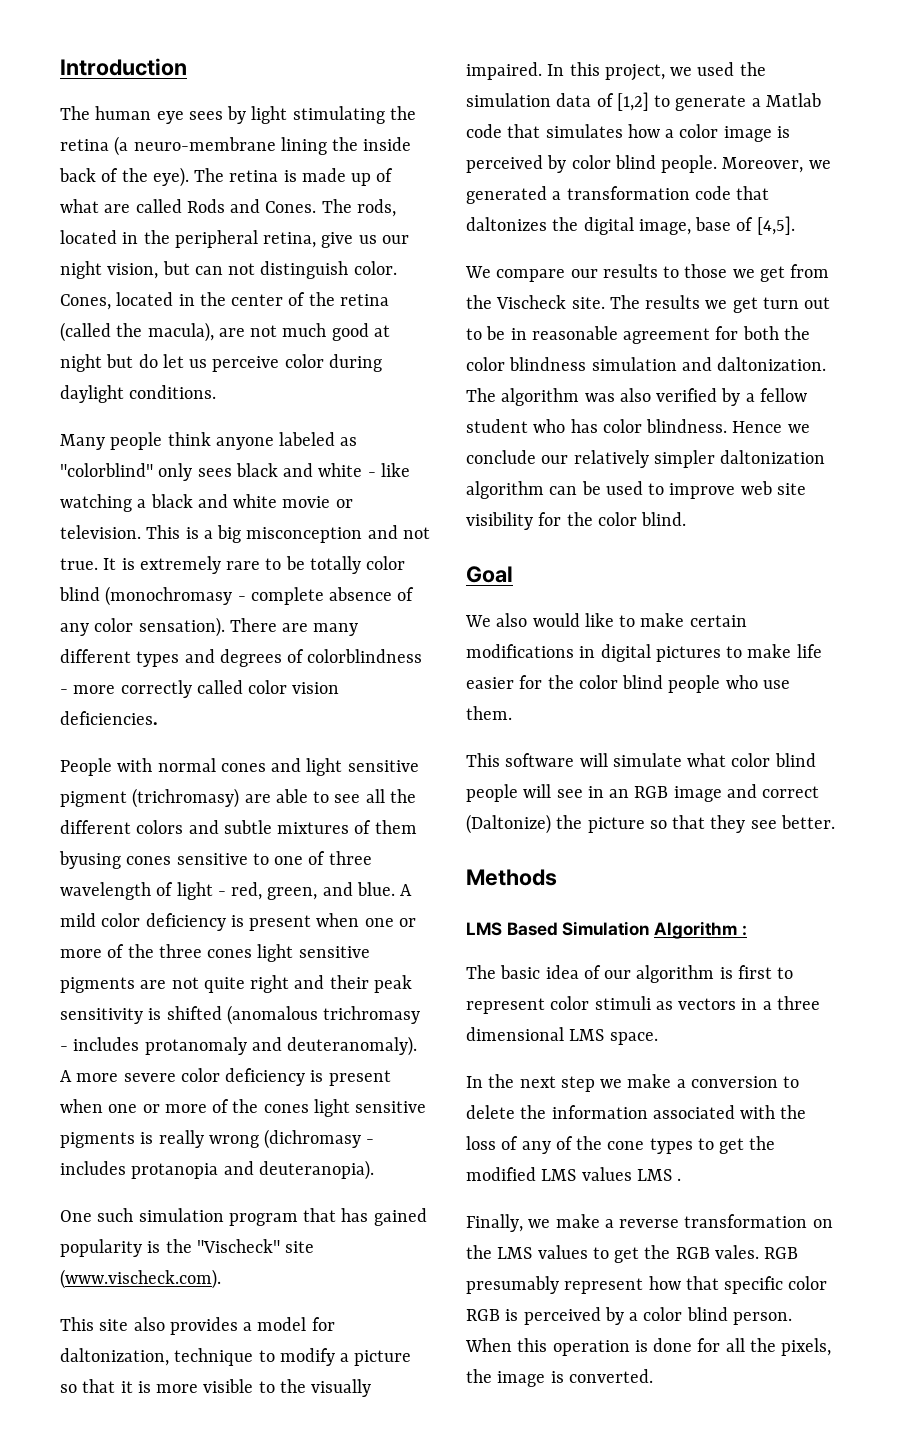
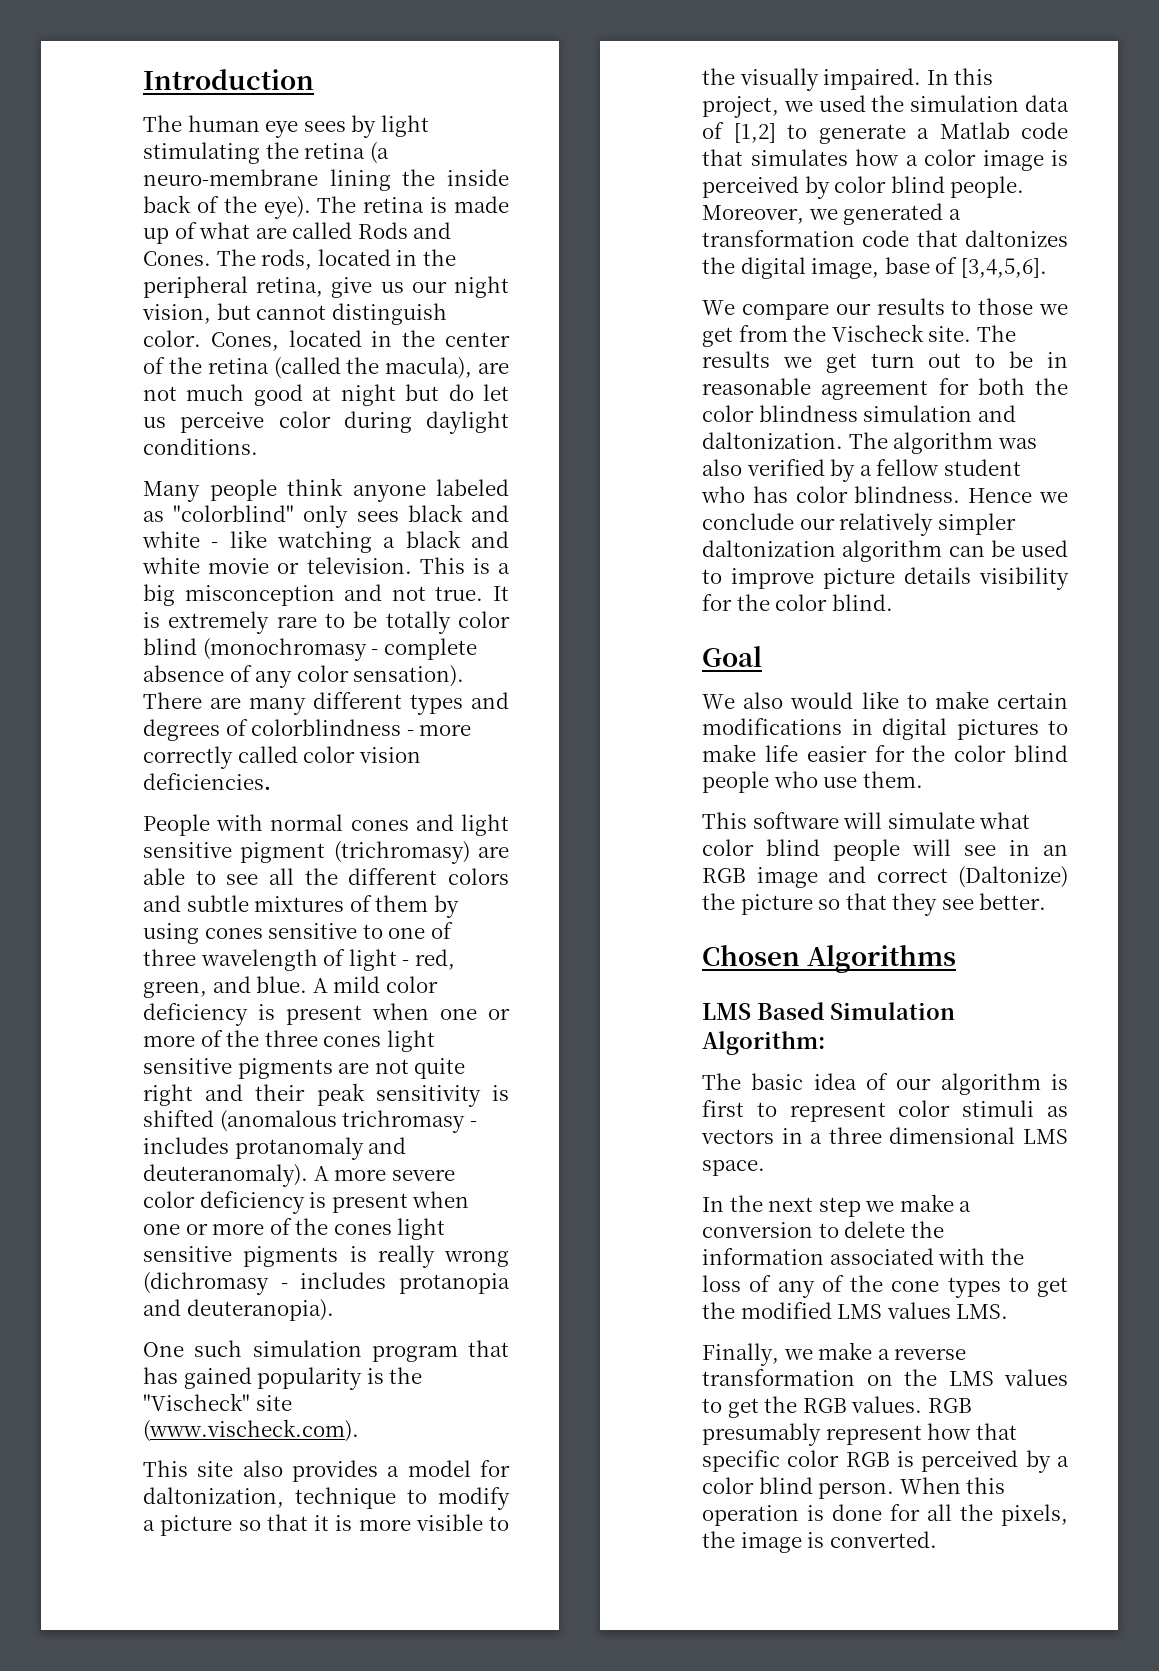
[194,263,256,275] can not -> [256,305,327,320] cannot
[59,851,121,869] byusing -> [433,895,459,918] [143,923,199,944] by using
[756,216,795,235] [4,5]. -> [960,258,1047,278] [3,4,5,6].
[740,481,806,495] web site -> [823,567,971,589] picture details
[466,869,557,886] Methods -> [702,945,957,973] Chosen Algorithms
[654,921,747,939] Algorithm : -> [702,1031,825,1055] Algorithm:
[636,1169,682,1181] LMS . -> [956,1304,1009,1319] LMS.
[714,1245,759,1259] vales. -> [851,1396,923,1413] values.

